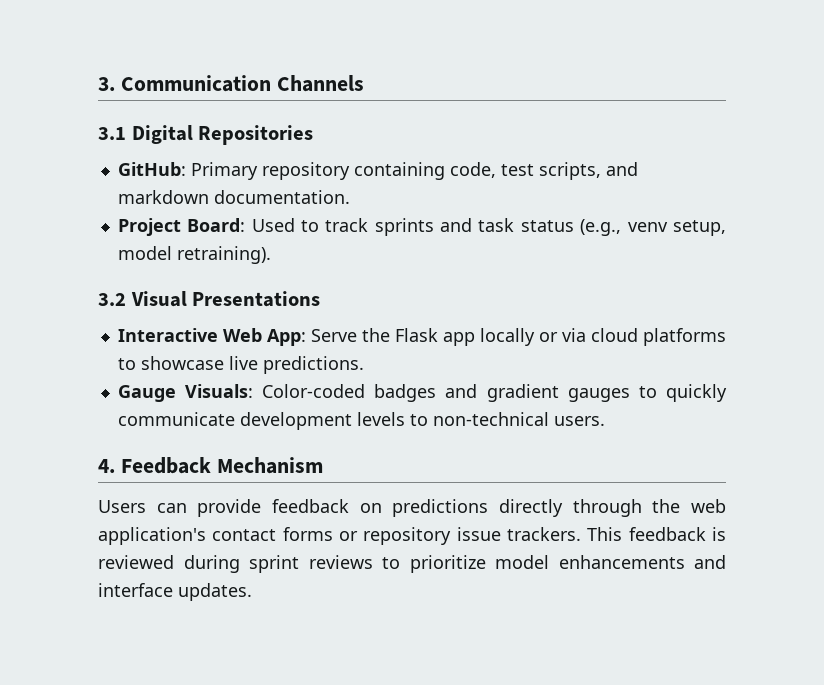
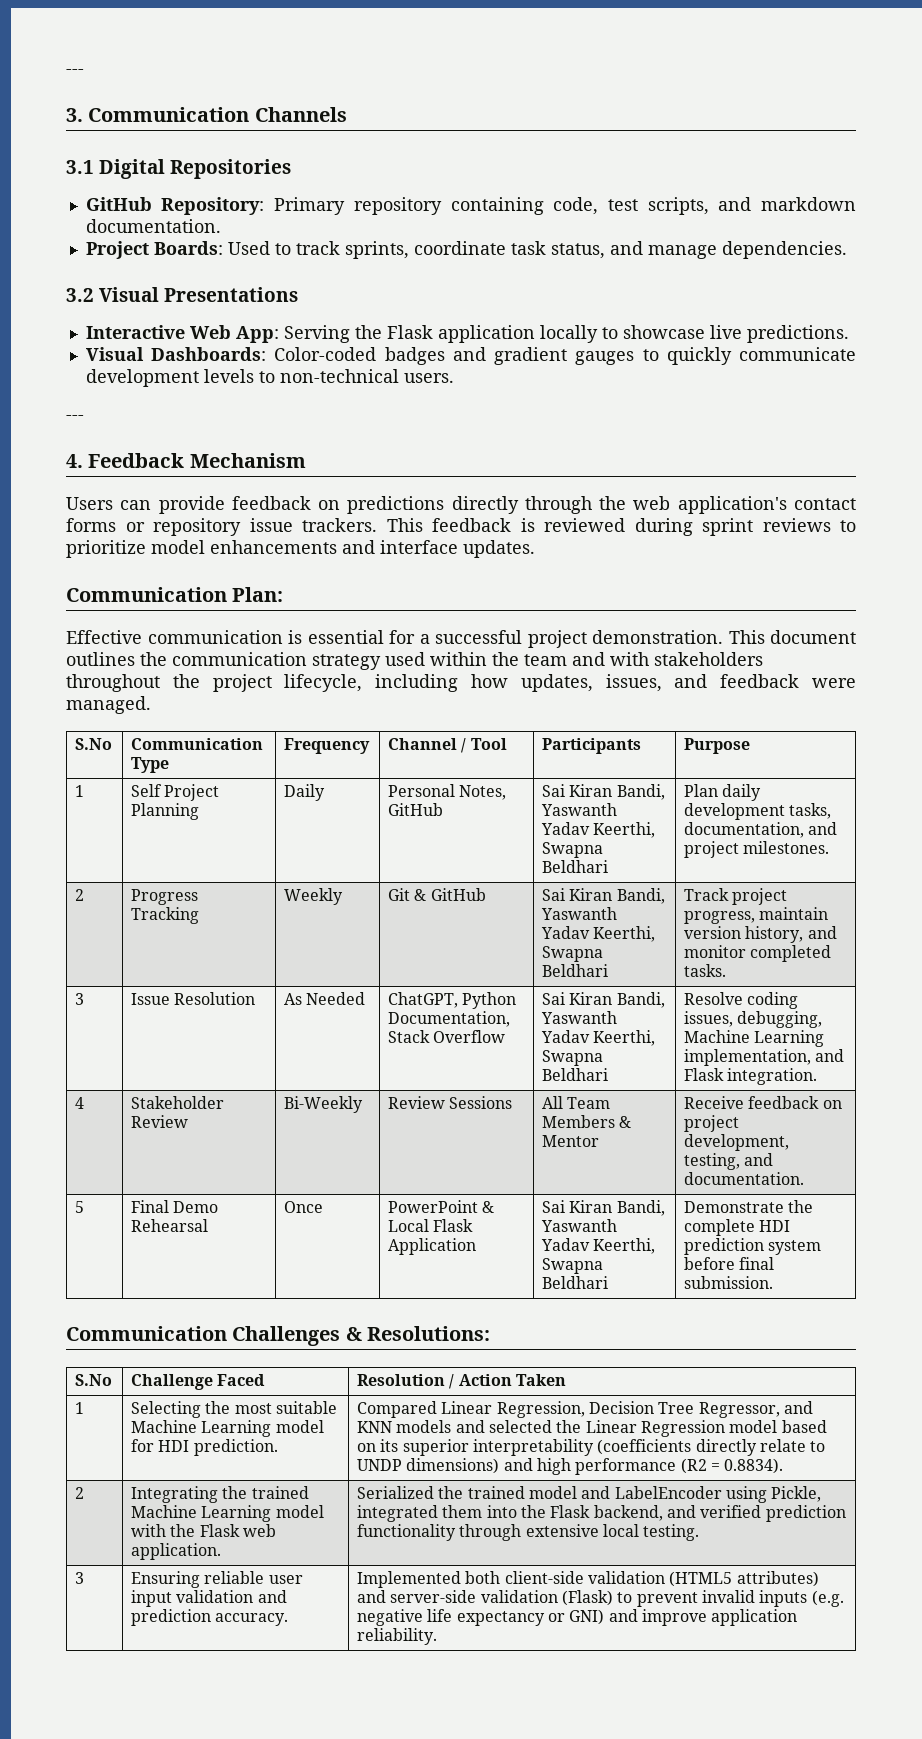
(98, 84) none -> [66,69,84,74] --- //
[117,162,186,176] GitHub: -> [85,197,265,215] GitHub Repository:
[187,218,246,232] Board: -> [153,241,223,255] Boards:
[374,218,726,236] [117,246,271,264] sprints and task status (e.g., venv setup, model retraining). -> [344,241,847,259] sprints, coordinate task status, and manage dependencies.
[310,328,726,346] Serve the Flask app locally or via cloud platforms -> [283,325,598,343] Serving the Flask application locally
[117,384,253,402] Gauge Visuals: -> [85,347,267,361] Visual Dashboards:
(605, 421) none -> [66,415,84,420] // ---
(252, 592) none -> [66,587,284,602] [66,630,856,648] [66,652,763,670] [66,674,856,692] [66,696,151,714] [75,738,113,750] [131,738,264,750] [131,757,170,773] [284,738,371,754] [388,738,507,753] [542,738,642,754] [684,738,751,754] [75,785,85,797] [131,784,220,801] [131,803,200,820] [284,784,326,801] [388,784,507,800] [388,803,444,816] [542,784,665,800] [541,803,618,816] [541,822,656,838] [542,842,604,858] [542,860,609,873] [684,784,762,801] [684,803,832,820] [684,822,838,838] [684,841,830,858] [75,889,85,901] [131,889,199,905] [131,907,200,924] [284,888,344,905] [388,888,486,901] [542,888,665,904] [541,907,618,920] [541,926,656,942] [542,946,604,962] [542,964,609,977] [684,888,788,905] [684,907,829,924] [684,926,837,943] [684,945,832,962] [684,964,727,977] [75,993,85,1005] [131,992,256,1005] [284,992,366,1005] [388,992,517,1009] [388,1011,511,1027] [388,1030,506,1043] [542,992,665,1008] [541,1011,618,1024] [541,1030,656,1046] [542,1050,604,1066] [542,1068,609,1081] [684,992,799,1009] [684,1011,823,1028] [684,1030,825,1047] [684,1049,845,1066] [684,1068,818,1085] [75,1097,85,1109] [131,1096,225,1109] [131,1115,189,1128] [284,1096,364,1113] [388,1096,513,1109] [542,1096,611,1109] [542,1115,632,1128] [542,1135,600,1147] [684,1096,842,1109] [684,1115,740,1132] [684,1134,790,1151] [684,1153,774,1170] [684,1172,805,1185] [75,1201,85,1213] [131,1200,219,1213] [131,1219,209,1232] [284,1201,324,1213] [388,1200,495,1213] [388,1219,474,1232] [388,1238,477,1255] [542,1200,665,1216] [541,1219,618,1232] [541,1238,656,1254] [542,1258,604,1274] [542,1276,609,1289] [684,1200,814,1213] [684,1219,791,1236] [684,1238,822,1255] [684,1257,775,1270] [684,1276,774,1289] [66,1326,491,1346] [75,1374,113,1386] [131,1374,266,1390] [357,1374,567,1389] [75,1402,85,1414] [131,1401,338,1418] [131,1420,324,1437] [131,1439,278,1456] [357,1401,813,1418] [357,1420,827,1437] [357,1439,826,1456] [357,1458,784,1475] [75,1487,85,1499] [131,1486,309,1503] [131,1505,324,1522] [131,1524,277,1537] [131,1543,222,1560] [357,1486,822,1503] [357,1505,846,1522] [357,1524,700,1541] [75,1572,85,1584] [131,1571,303,1588] [131,1590,287,1607] [131,1609,289,1626] [357,1571,819,1588] [357,1590,844,1607] [357,1609,798,1626] [357,1628,438,1645] // Communication Plan: // Effective communication is essential for a successful project demonstration. This document outlines the communication strategy used within the team and with stakeholders throughout the project lifecycle, including how updates, issues, and feedback were managed. // S.No | Communication Type | Frequency | Channel / Tool | Participants | Purpose // 1 | Self Project Planning | Daily | Personal Notes, GitHub | Sai Kiran Bandi, Yaswanth Yadav Keerthi, Swapna Beldhari | Plan daily development tasks, documentation, and project milestones. // 2 | Progress Tracking | Weekly | Git & GitHub | Sai Kiran Bandi, Yaswanth Yadav Keerthi, Swapna Beldhari | Track project progress, maintain version history, and monitor completed tasks. // 3 | Issue Resolution | As Needed | ChatGPT, Python Documentation, Stack Overflow | Sai Kiran Bandi, Yaswanth Yadav Keerthi, Swapna Beldhari | Resolve coding issues, debugging, Machine Learning implementation, and Flask integration. // 4 | Stakeholder Review | Bi-Weekly | Review Sessions | All Team Members & Mentor | Receive feedback on project development, testing, and documentation. // 5 | Final Demo Rehearsal | Once | PowerPoint & Local Flask Application | Sai Kiran Bandi, Yaswanth Yadav Keerthi, Swapna Beldhari | Demonstrate the complete HDI prediction system before final submission. // Communication Challenges & Resolutions: // S.No | Challenge Faced | Resolution / Action Taken // 1 | Selecting the most suitable Machine Learning model for HDI prediction. | Compared Linear Regression, Decision Tree Regressor, and KNN models and selected the Linear Regression model based on its superior interpretability (coefficients directly relate to UNDP dimensions) and high performance (R2 = 0.8834). // 2 | Integrating the trained Machine Learning model with the Flask web application. | Serialized the trained model and LabelEncoder using Pickle, integrated them into the Flask backend, and verified prediction functionality through extensive local testing. // 3 | Ensuring reliable user input validation and prediction accuracy. | Implemented both client-side validation (HTML5 attributes) and server-side validation (Flask) to prevent invalid inputs (e.g. negative life expectancy or GNI) and improve application reliability.

